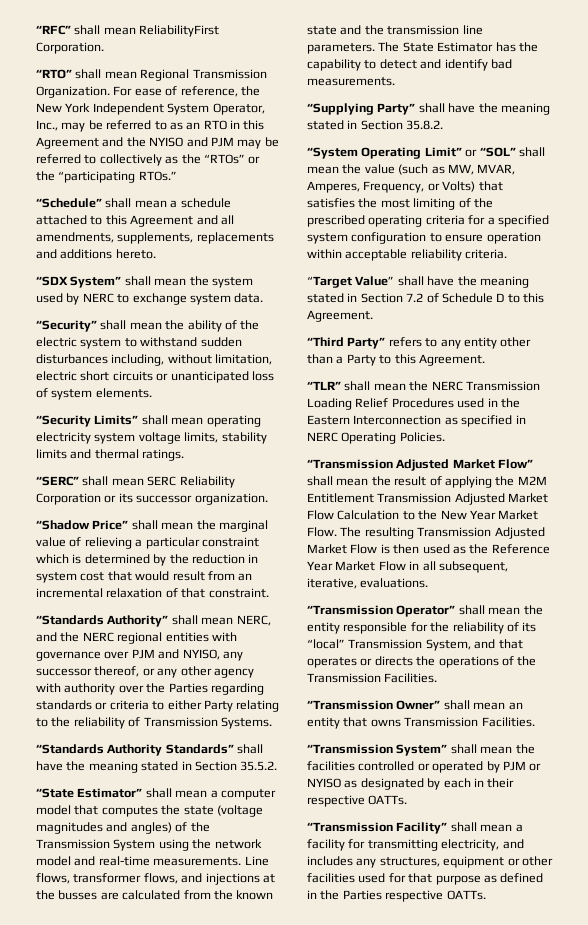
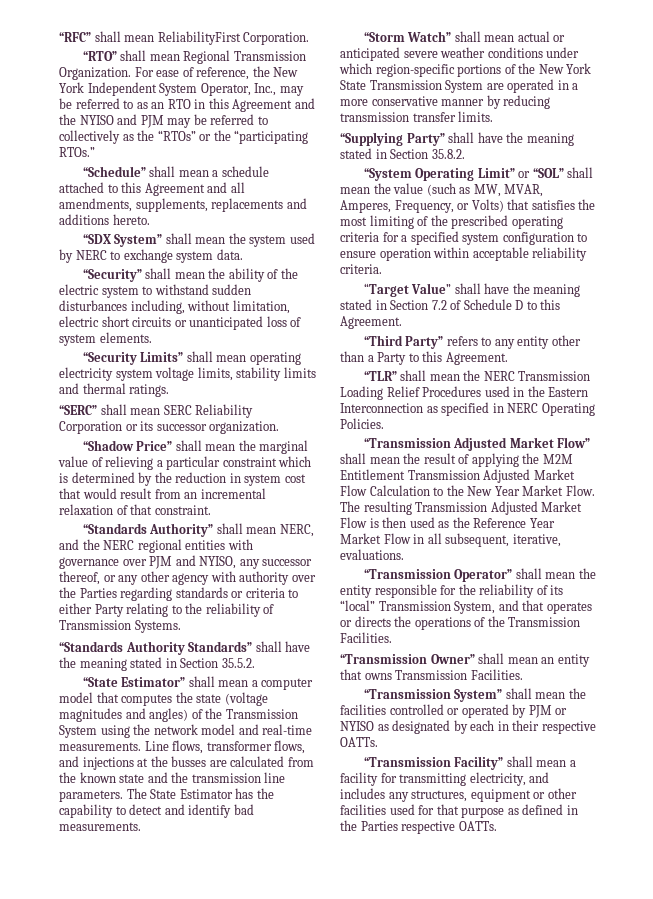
(395, 81) none -> [363,31,566,42] [340,47,580,61] [339,63,592,77] [340,79,579,93] [340,95,551,109] [340,111,494,122] // “Storm Watch” shall mean actual or anticipated severe weather conditions under which region-specific portions of the New York State Transmission System are operated in a more conservative manner by reducing transmission transfer limits.

